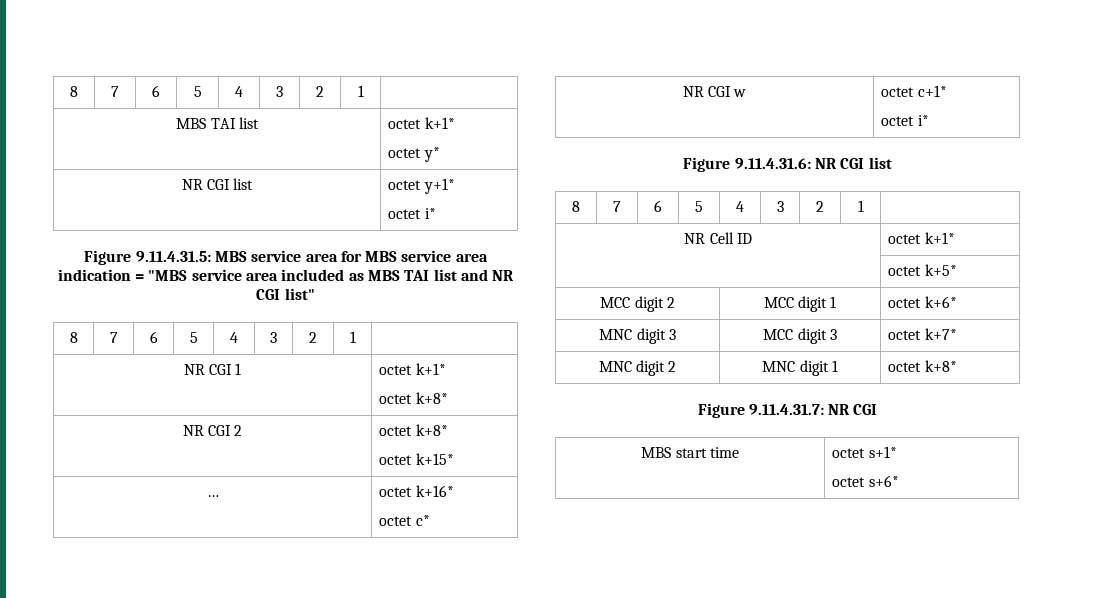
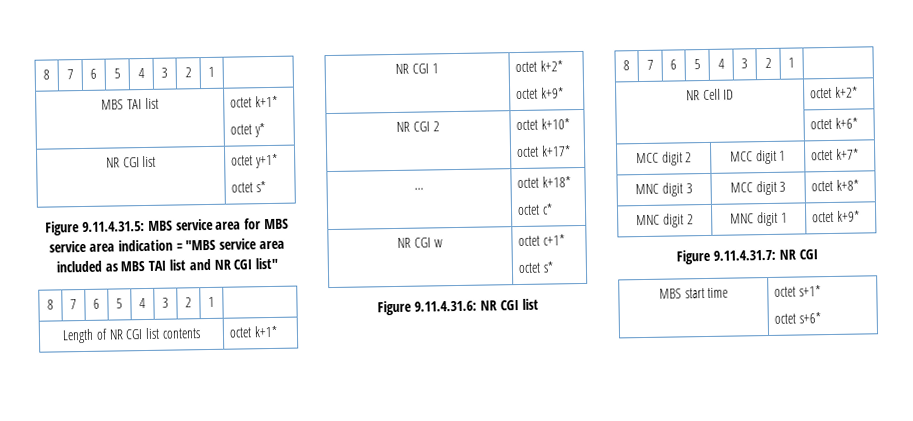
[424,208,436,219] i* -> [256,181,267,193] s*
(356, 337) none -> [62,327,201,344] [229,325,279,338] // Length of NR CGI list contents | octet k+1*
[415,363,446,375] [379,392,448,404] k+1* // octet k+8* -> [540,60,564,72] [516,87,565,100] k+2* // octet k+9*
[415,424,448,436] [379,453,454,465] k+8* // octet k+15* -> [541,118,571,130] [516,145,572,158] k+10* // octet k+17*
[415,485,454,497] k+16* -> [542,176,572,188] k+18*
[917,115,929,126] i* -> [543,261,555,273] s*
[924,232,955,244] [888,264,957,276] k+1* // | octet k+5* -> [835,86,859,98] [810,117,859,130] k+2* // | octet k+6*
[924,296,957,308] k+6* -> [836,148,860,160] k+7*
[924,328,957,340] k+7* -> [836,179,860,191] k+8*
[924,360,957,372] k+8* -> [837,210,861,222] k+9*

